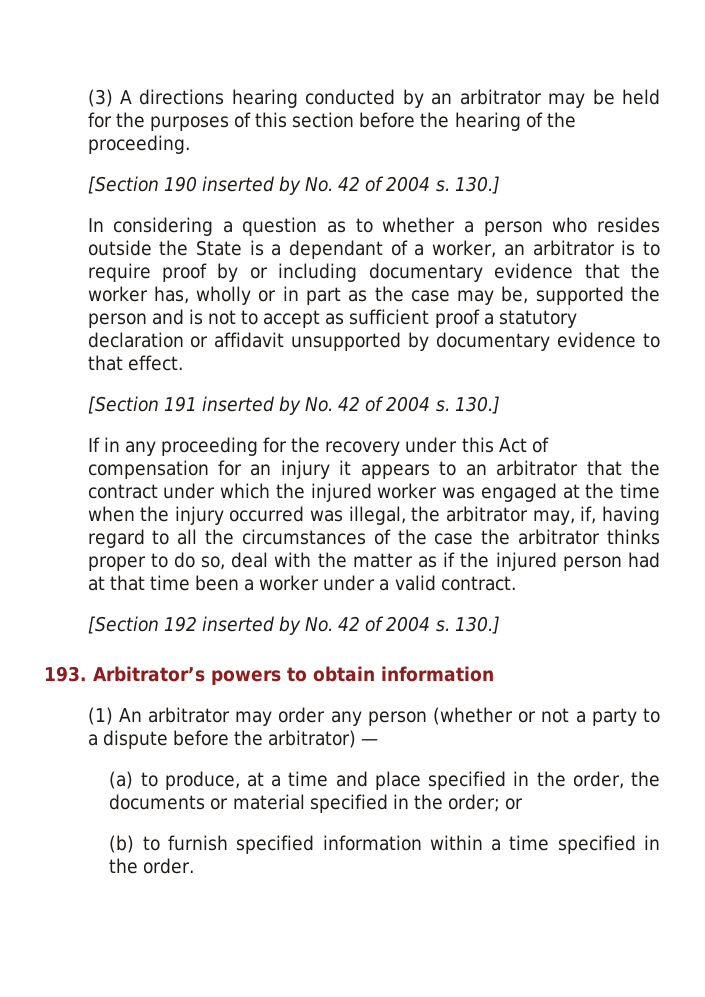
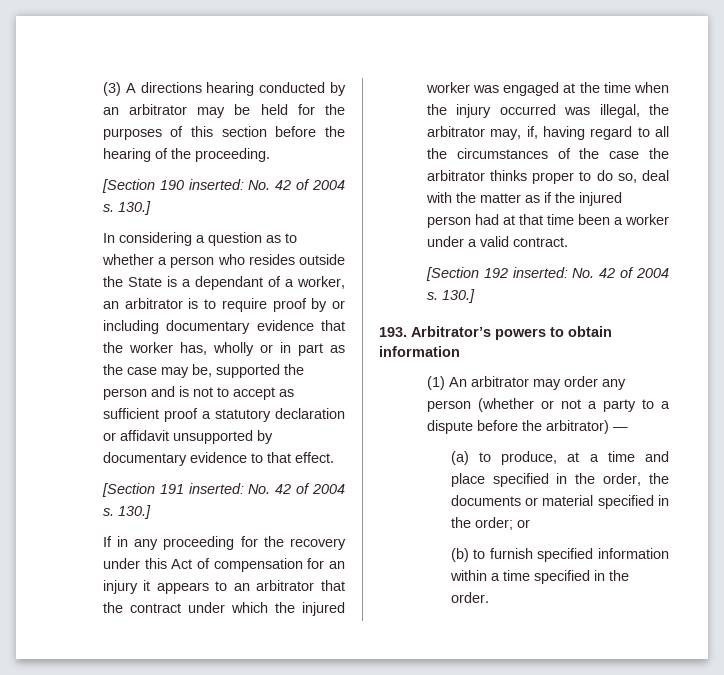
[201,176,301,195] inserted by -> [188,179,244,190] inserted:
[201,396,301,415] inserted by -> [188,483,244,494] inserted:
[201,616,301,635] inserted by -> [512,267,568,278] inserted:

